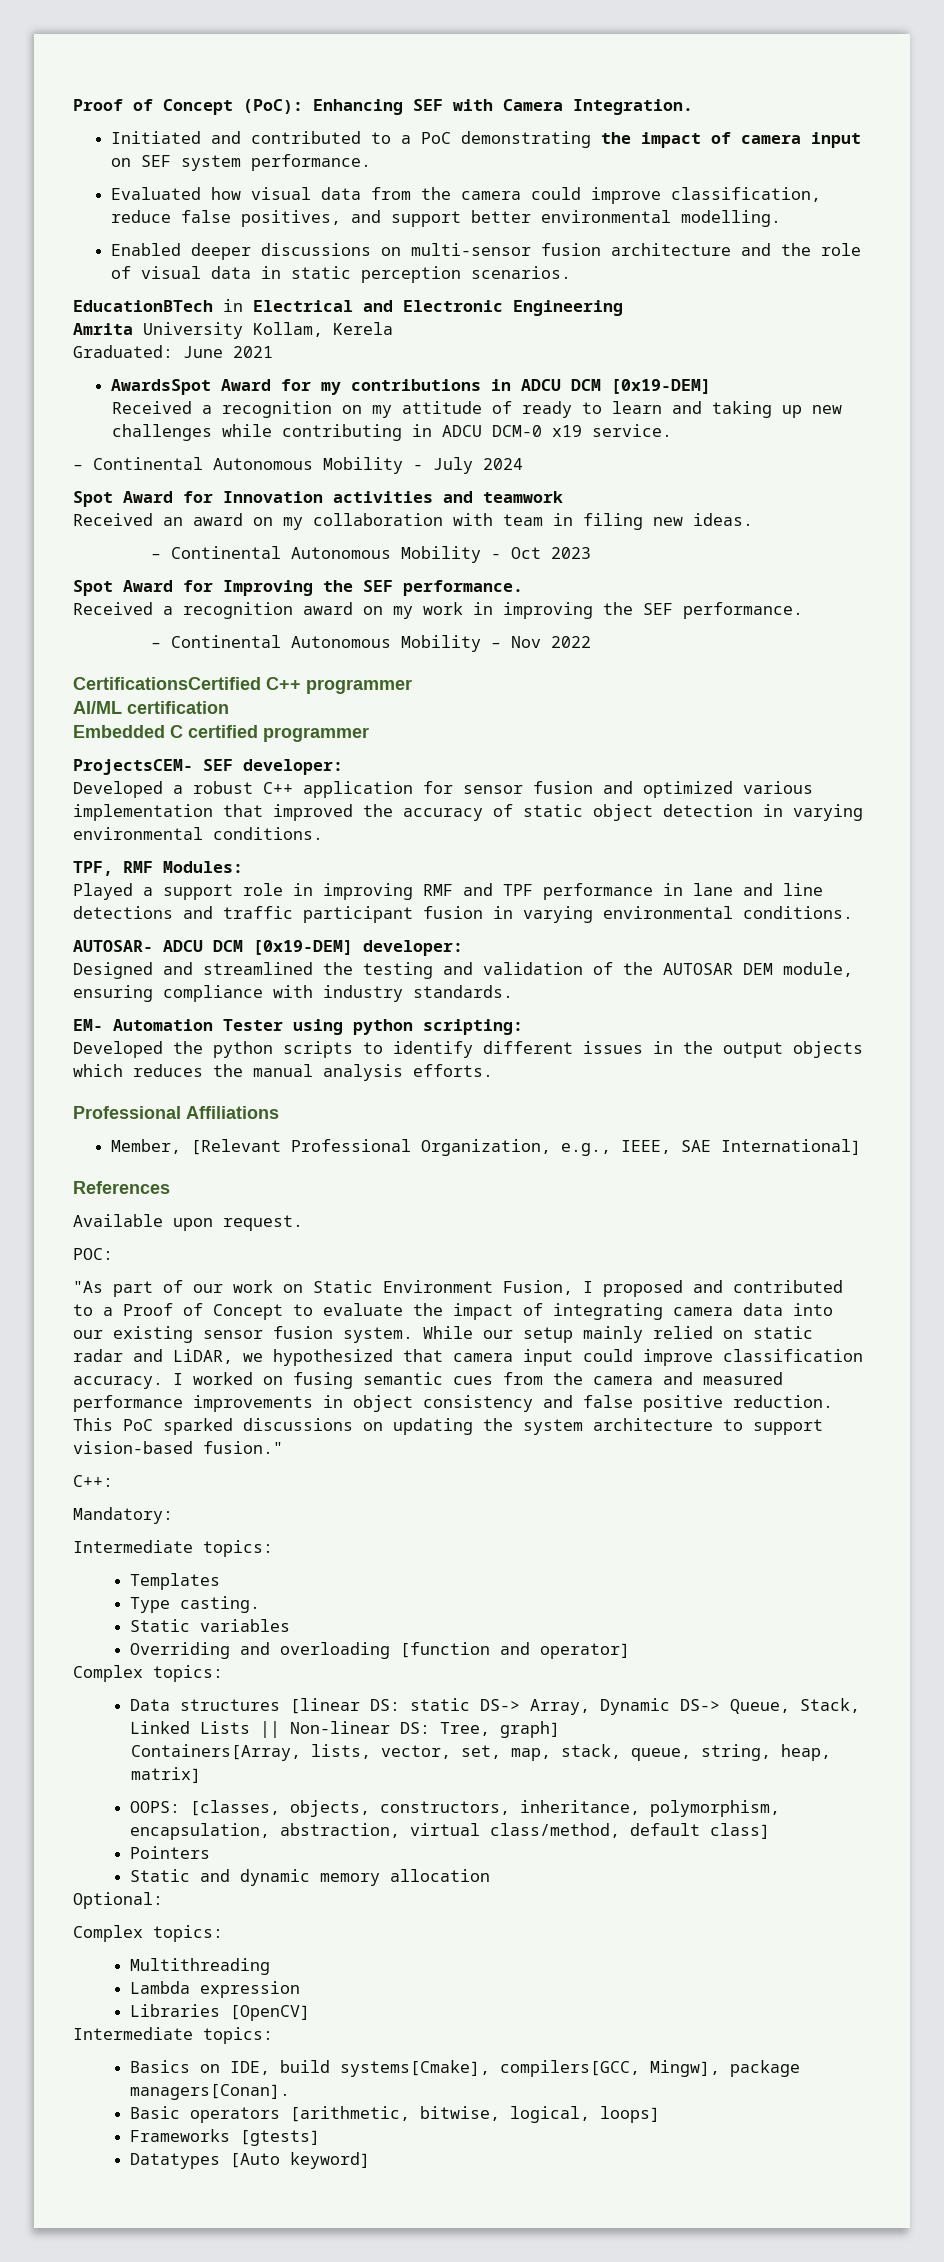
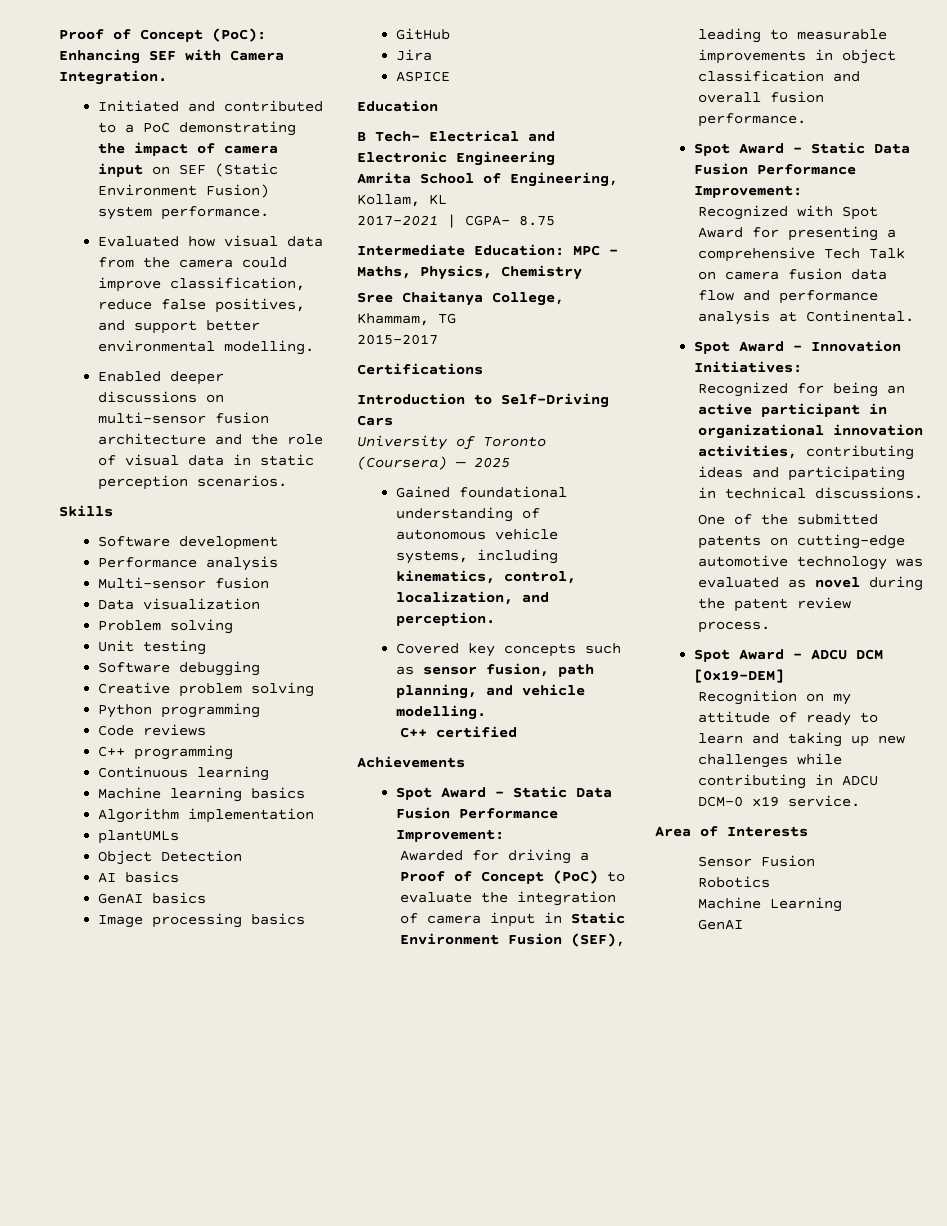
(171, 161) none -> [214,163,278,177] [97,184,269,198] (Static Environment Fusion)
[73,299,243,312] EducationBTech in -> [59,505,113,517] [97,536,278,550] [97,556,278,571] [97,577,269,589] [97,598,260,610] [97,619,233,634] [97,640,206,655] [97,661,260,676] [97,682,314,697] [97,703,260,718] [97,724,206,736] [97,745,233,760] [97,766,269,781] [97,787,305,802] [97,808,314,823] [97,830,179,844] [97,850,242,865] [97,871,179,883] [97,892,206,904] [97,913,305,928] [395,28,450,40] [395,49,432,61] [395,71,450,82] [357,100,438,112] [357,131,420,142] Skills // Software development // Performance analysis // Multi-sensor fusion // Data visualization // Problem solving // Unit testing // Software debugging // Creative problem solving // Python programming // Code reviews // C++ programming // Continuous learning // Machine learning basics // Algorithm implementation // plantUMLs // Object Detection // AI basics // GenAI basics // Image processing basics // GitHub // Jira // ASPICE // Education // B Tech-
[143,322,393,339] [73,345,273,358] [110,379,511,395] University Kollam, Kerela // Graduated: June 2021 // AwardsSpot Award for my contributions in -> [420,172,618,187] [357,194,447,207] [357,214,555,228] [357,244,618,256] [357,265,582,280] [357,291,564,306] [357,313,456,326] [357,334,438,345] [357,363,483,375] [357,393,609,408] [357,415,393,426] [357,435,546,450] [357,456,510,470] [395,486,567,498] [395,507,540,522] [395,528,558,540] [395,549,558,564] [395,570,576,584] [395,591,549,605] [395,612,495,626] [395,643,621,657] [395,663,594,677] [395,684,585,699] [395,705,486,720] [400,726,518,738] [357,756,465,768] [395,786,612,800] [395,807,558,819] [395,829,504,842] [400,849,590,864] [400,870,626,884] [400,891,617,906] [400,912,626,927] [400,933,626,947] [698,28,888,43] [698,49,897,64] [698,70,861,82] [698,91,825,103] [698,113,807,127] [693,142,910,156] [693,163,856,175] [693,185,802,198] [698,205,879,220] [698,226,897,241] [698,247,906,262] [698,268,888,280] [698,290,879,304] [698,310,915,325] [693,340,901,354] [693,361,802,373] [698,382,906,397] [698,403,888,417] [698,424,924,439] [698,445,915,460] [698,466,906,481] [698,487,924,499] [698,513,879,525] [698,534,906,549] [698,555,924,570] [698,576,924,591] [698,597,852,612] [698,621,771,633] [693,649,802,662] School of Engineering, Kollam, KL // 2017-2021 | CGPA- 8.75 // Intermediate Education: MPC - Maths, Physics, Chemistry // Sree Chaitanya College, Khammam, TG // 2015-2017 // Certifications // Introduction to Self-Driving Cars // University of Toronto (Coursera) — 2025 // Gained foundational understanding of autonomous vehicle systems, including kinematics, control, localization, and perception. // Covered key concepts such as sensor fusion, path planning, and vehicle modelling. // C++ certified // Achievements // Spot Award – Static Data Fusion Performance Improvement: // Awarded for driving a Proof of Concept (PoC) to evaluate the integration of camera input in Static Environment Fusion (SEF), leading to measurable improvements in object classification and overall fusion performance. // Spot Award – Static Data Fusion Performance Improvement: // Recognized with Spot Award for presenting a comprehensive Tech Talk on camera fusion data flow and performance analysis at Continental. // Spot Award – Innovation Initiatives: // Recognized for being an active participant in organizational innovation activities, contributing ideas and participating in technical discussions. // One of the submitted patents on cutting-edge automotive technology was evaluated as novel during the patent review process. // Spot Award -
[111,401,332,418] Received a recognition -> [698,690,798,705] Recognition
[73,457,523,474] [73,491,563,507] [73,513,753,530] [150,546,591,563] [73,580,523,596] [73,602,803,619] [150,635,591,652] [73,677,412,694] [73,701,229,714] [73,725,369,742] [73,759,343,775] [73,781,813,798] [73,804,863,821] [73,827,323,840] [73,861,243,876] [73,883,823,900] [73,906,853,923] [73,940,463,956] [73,962,853,979] [73,985,513,1002] [73,1019,523,1035] [73,1041,863,1058] [73,1064,493,1081] [73,1106,279,1119] [110,1139,861,1156] [73,1181,170,1194] [73,1214,303,1231] [73,1248,113,1260] [73,1280,843,1297] [73,1303,833,1320] [73,1326,813,1343] [73,1349,863,1366] [73,1372,783,1389] [73,1395,833,1412] [73,1418,823,1435] [73,1441,283,1454] [73,1475,113,1487] [73,1507,173,1524] [73,1540,273,1557] [129,1573,220,1590] [129,1596,260,1613] [129,1619,290,1632] [129,1642,630,1659] [73,1665,223,1682] [129,1698,860,1715] [129,1721,560,1738] [131,1744,832,1761] [131,1767,202,1783] [129,1800,780,1817] [129,1823,770,1840] [129,1846,210,1859] [129,1869,490,1886] [73,1892,163,1909] [73,1925,223,1942] [129,1958,270,1975] [129,1981,300,1998] [129,2004,310,2021] [73,2027,273,2044] [129,2060,800,2077] [129,2084,290,2100] [129,2106,660,2123] [129,2129,320,2146] [129,2152,370,2169] – Continental Autonomous Mobility - July 2024 // Spot Award for Innovation activities and teamwork // Received an award on my collaboration with team in filing new ideas. // – Continental Autonomous Mobility - Oct 2023 // Spot Award for Improving the SEF performance. // Received a recognition award on my work in improving the SEF performance. // – Continental Autonomous Mobility – Nov 2022 // CertificationsCertified C++ programmer // AI/ML certification // Embedded C certified programmer // ProjectsCEM- SEF developer: // Developed a robust C++ application for sensor fusion and optimized various implementation that improved the accuracy of static object detection in varying environmental conditions. // TPF, RMF Modules: // Played a support role in improving RMF and TPF performance in lane and line detections and traffic participant fusion in varying environmental conditions. // AUTOSAR- ADCU DCM [0x19-DEM] developer: // Designed and streamlined the testing and validation of the AUTOSAR DEM module, ensuring compliance with industry standards. // EM- Automation Tester using python scripting: // Developed the python scripts to identify different issues in the output objects which reduces the manual analysis efforts. // Professional Affiliations // Member, [Relevant Professional Organization, e.g., IEEE, SAE International] // References // Available upon request. // POC: // "As part of our work on Static Environment Fusion, I proposed and contributed to a Proof of Concept to evaluate the impact of integrating camera data into our existing sensor fusion system. While our setup mainly relied on static radar and LiDAR, we hypothesized that camera input could improve classification accuracy. I worked on fusing semantic cues from the camera and measured performance improvements in object consistency and false positive reduction. This PoC sparked discussions on updating the system architecture to support vision-based fusion." // C++: // Mandatory: // Intermediate topics: // Templates // Type casting. // Static variables // Overriding and overloading [function and operator] // Complex topics: // Data structures [linear DS: static DS-> Array, Dynamic DS-> Queue, Stack, Linked Lists || Non-linear DS: Tree, graph] // Containers[Array, lists, vector, set, map, stack, queue, string, heap, matrix] // OOPS: [classes, objects, constructors, inheritance, polymorphism, encapsulation, abstraction, virtual class/method, default class] // Pointers // Static and dynamic memory allocation // Optional: // Complex topics: // Multithreading // Lambda expression // Libraries [OpenCV] // Intermediate topics: // Basics on IDE, build systems[Cmake], compilers[GCC, Mingw], package managers[Conan]. // Basic operators [arithmetic, bitwise, logical, loops] // Frameworks [gtests] // Datatypes [Auto keyword] -> [655,826,808,837] [698,855,816,867] [698,876,771,888] [698,897,843,912] [698,919,744,930] Area of Interests // Sensor Fusion // Robotics // Machine Learning // GenAI

